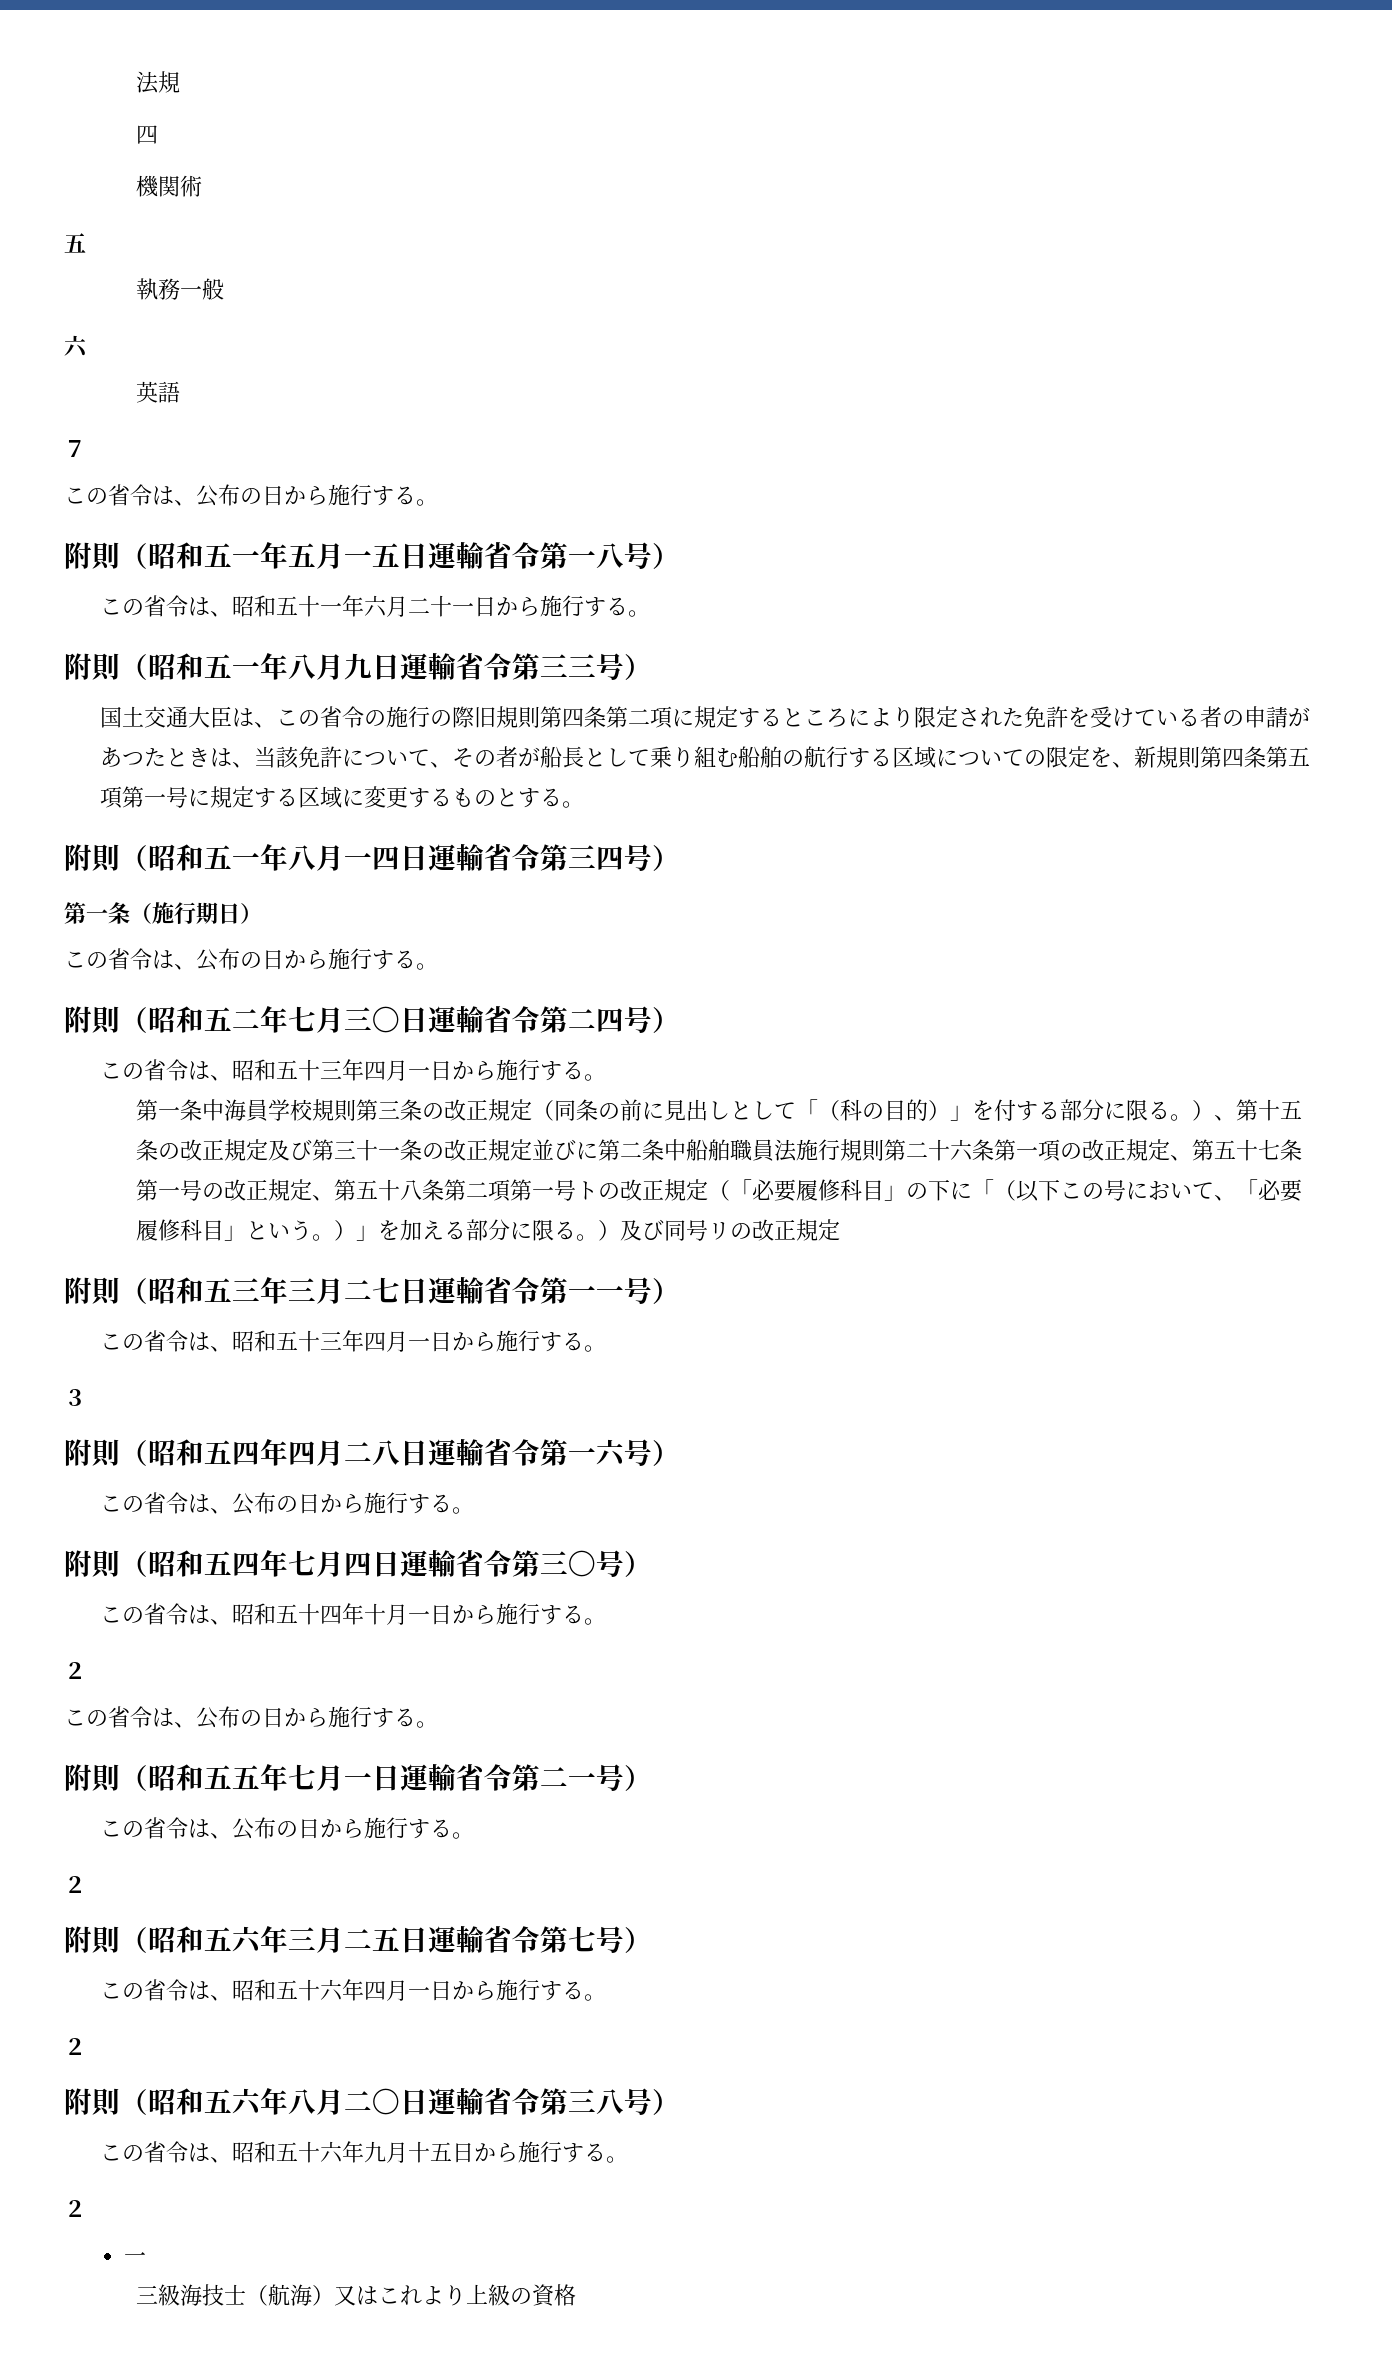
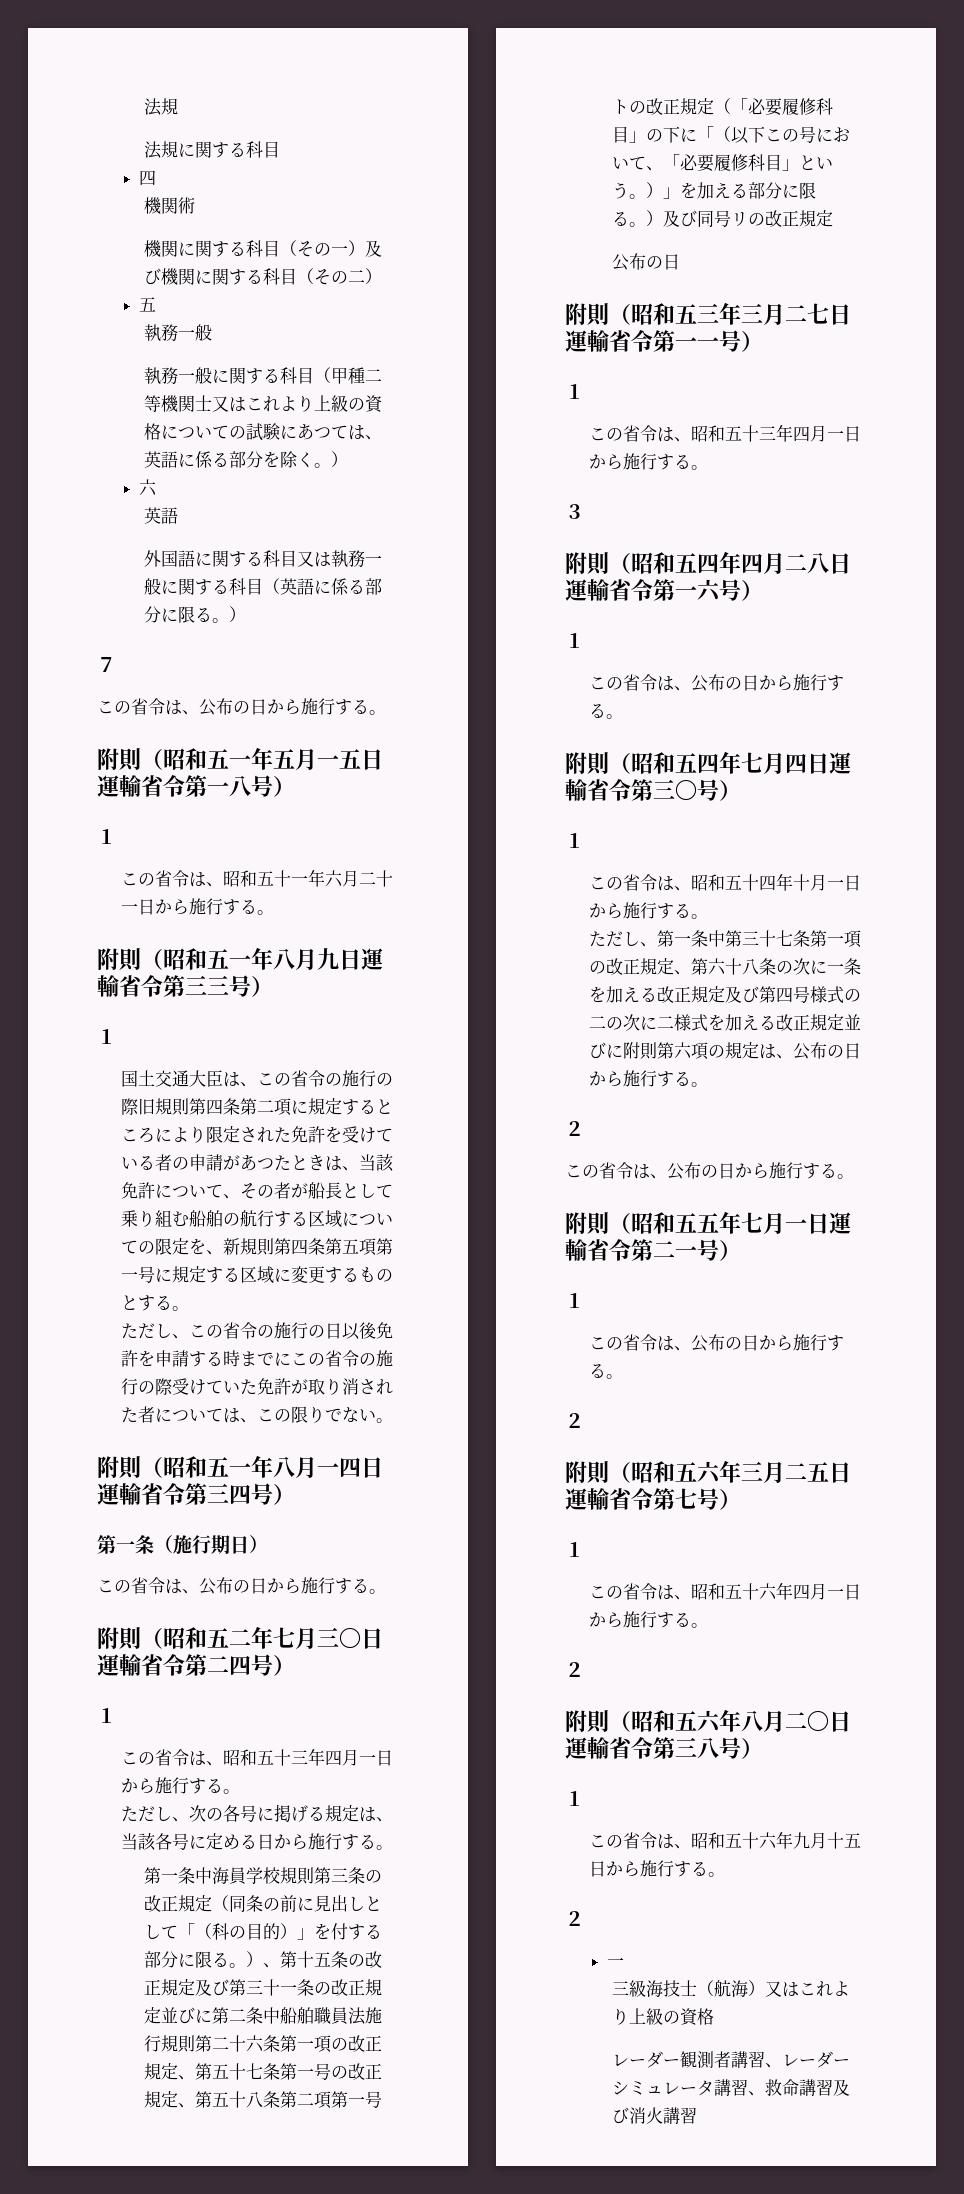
[135,125,158,144] [135,175,202,197] [64,233,86,253] [135,278,224,300] [64,335,88,358] [135,381,180,403] 四 // 機関術 // 五 // 執務一般 // 六 // 英語 -> [144,141,281,159] [139,170,157,186] [144,197,196,214] [144,240,383,257] [144,268,383,285] [139,297,157,312] [144,324,213,341] [144,367,383,384] [144,395,384,413] [144,423,383,441] [144,451,349,468] [139,479,158,496] [144,507,179,524] [144,550,383,567] [144,578,383,595] [144,606,247,623] 法規に関する科目 // 四 // 機関術 // 機関に関する科目（その一）及び機関に関する科目（その二） // 五 // 執務一般 // 執務一般に関する科目（甲種二等機関士又はこれより上級の資格についての試験にあつては、英語に係る部分を除く。） // 六 // 英語 // 外国語に関する科目又は執務一般に関する科目（英語に係る部分に限る。）
(680, 556) none -> [97,829,116,844] // １
(652, 667) none -> [97,1029,116,1044] // １
(584, 804) none -> [120,1322,393,1340] [120,1350,393,1367] [120,1378,393,1395] [120,1406,393,1423] // ただし、この省令の施行の日以後免許を申請する時までにこの省令の施行の際受けていた免許が取り消された者については、この限りでない。
(680, 1020) none -> [97,1708,116,1723] // １
(606, 1077) none -> [120,1804,393,1822] [120,1833,393,1851] // ただし、次の各号に掲げる規定は、当該各号に定める日から施行する。
(840, 1230) none -> [612,253,681,271] // 公布の日
(680, 1291) none -> [565,384,584,399] // １
(680, 1453) none -> [565,633,584,648] // １
(652, 1564) none -> [565,833,584,848] // １
(606, 1621) none -> [588,930,861,948] [588,958,861,975] [588,986,861,1004] [588,1014,861,1032] [588,1042,861,1060] [588,1070,708,1087] // ただし、第一条中第三十七条第一項の改正規定、第六十八条の次に一条を加える改正規定及び第四号様式の二の次に二様式を加える改正規定並びに附則第六項の規定は、公布の日から施行する。
(652, 1778) none -> [565,1293,584,1308] // １
(652, 1940) none -> [565,1542,584,1557] // １
(680, 2102) none -> [565,1791,584,1806] // １
(576, 2295) none -> [612,2051,851,2069] [612,2079,851,2097] [612,2107,698,2125] // レーダー観測者講習、レーダーシミュレータ講習、救命講習及び消火講習

